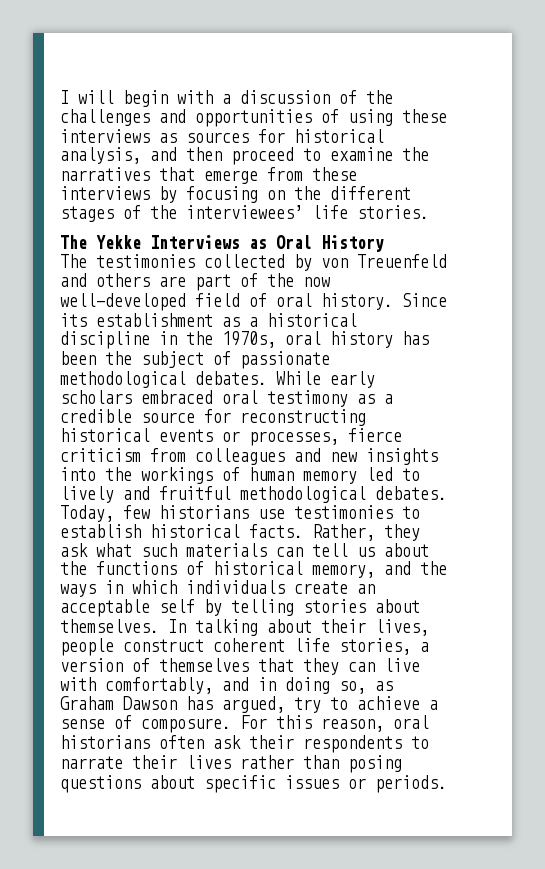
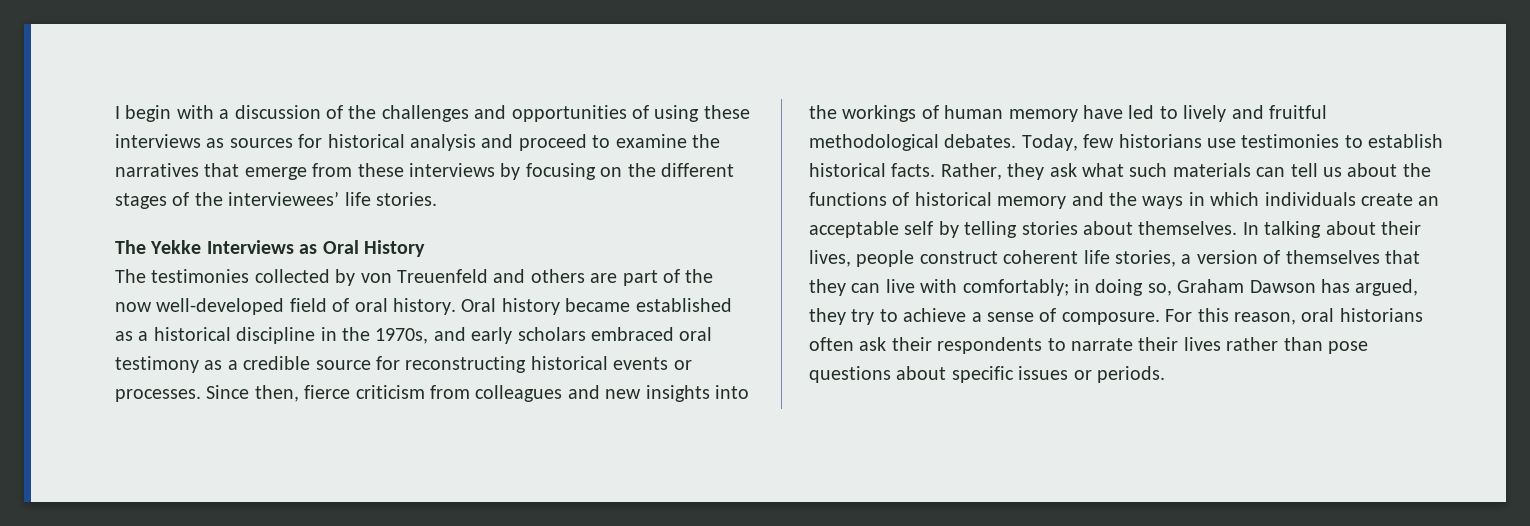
[78,90,114,104] will -> (120, 112) none
[60,147,222,164] analysis, and then -> [410,134,514,151] analysis and
[402,293,447,307] [60,313,213,327] Since its establishment -> [461,298,732,315] Oral history became established
[285,331,429,348] [60,351,330,369] [60,371,321,388] oral history has been the subject of passionate methodological debates. While -> [433,327,466,341] and
[249,431,339,446] processes, -> [115,385,299,402] processes. Since then,
(357, 477) none -> [1083,105,1123,119] have
[312,564,375,578] memory, -> [997,196,1067,209] memory
[105,677,249,694] comfortably, and -> [962,279,1069,296] comfortably;
[375,681,393,691] as -> (1172, 289) none
(285, 704) none -> [809,308,846,325] they
[348,755,402,773] posing -> [1328,341,1368,354] pose

